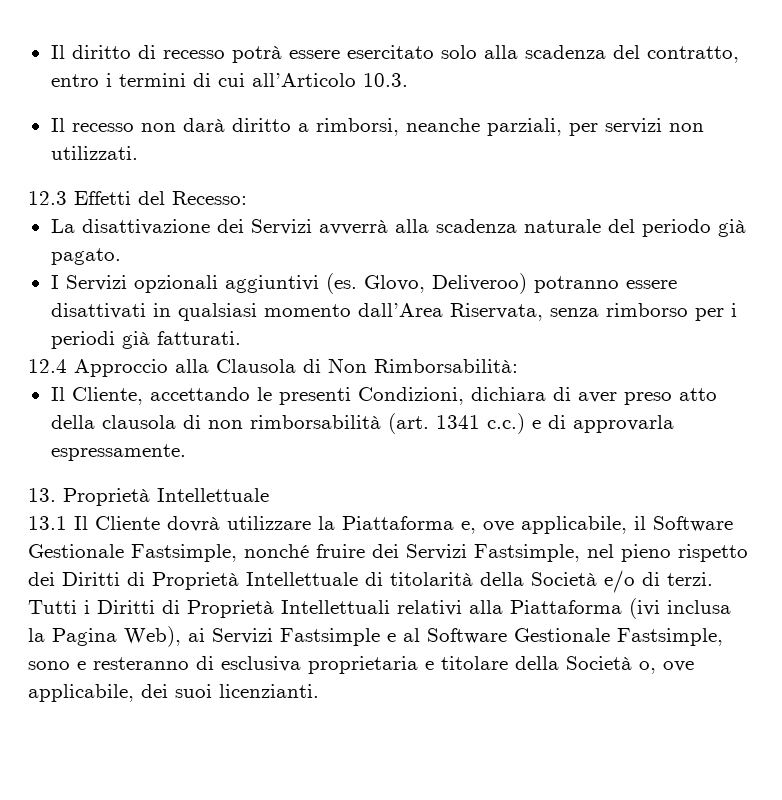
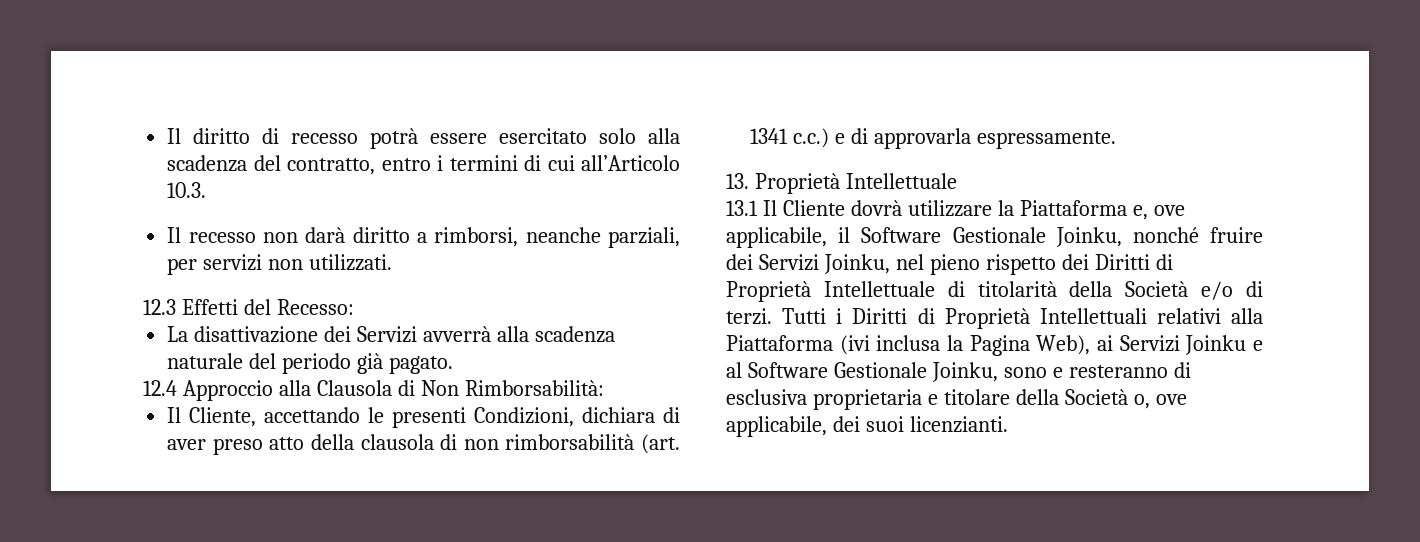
[50,273,677,294] [50,303,737,321] [50,331,241,349] // I Servizi opzionali aggiuntivi (es. Glovo, Deliveroo) potranno essere disattivati in qualsiasi momento dall’Area Riservata, senza rimborso per i periodi già fatturati. -> (453, 365) none
[131,544,237,562] Fastsimple, -> [1055,227,1122,247] Joinku,
[474,544,580,562] Fastsimple, -> [823,254,890,274] Joinku,
[280,628,380,646] Fastsimple -> [1185,335,1247,355] Joinku
[617,628,723,646] Fastsimple, -> [931,362,998,382] Joinku,

